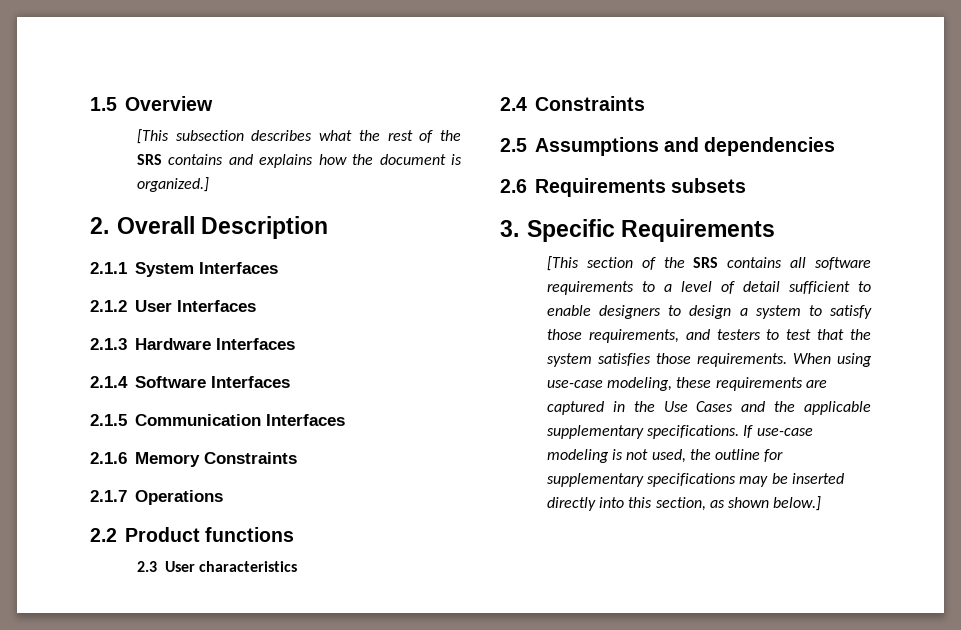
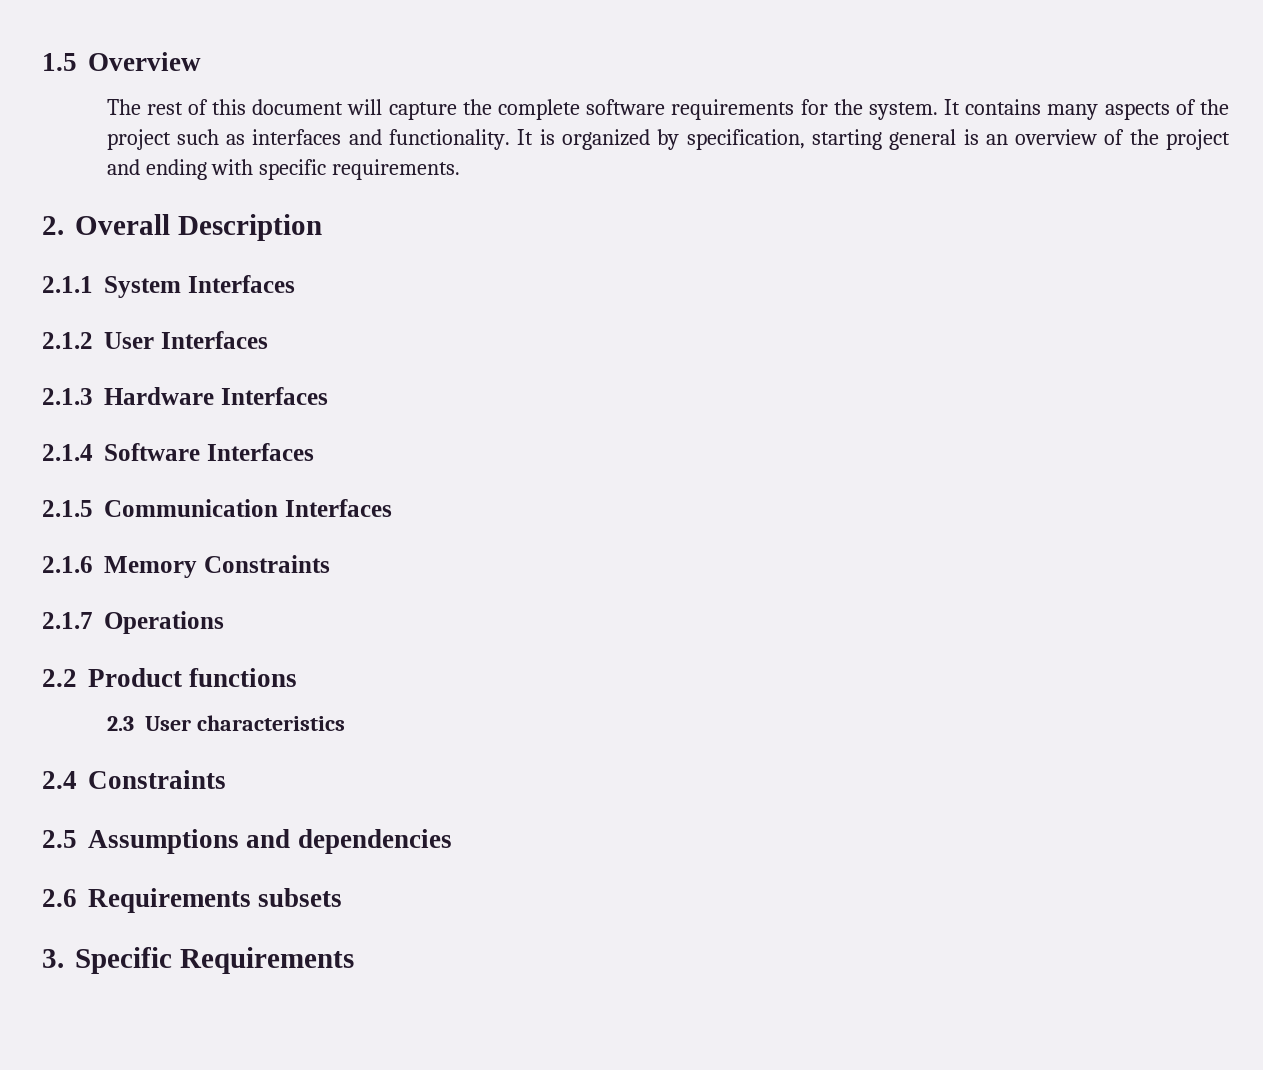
[136,129,461,144] [136,154,462,168] [136,177,209,192] [This subsection describes what the rest of the SRS contains and explains how the document is organized.] -> [106,99,1230,120] [106,129,1231,150] [106,159,461,180] The rest of this document will capture the complete software requirements for the system. It contains many aspects of the project such as interfaces and functionality. It is organized by specification, starting general is an overview of the project and ending with specific requirements.
[546,256,871,271] [546,281,871,295] [546,305,872,319] [546,329,871,343] [546,353,872,367] [546,377,827,391] [546,401,871,415] [546,425,813,439] [546,449,784,463] [546,473,844,487] [546,496,822,511] // [This section of the SRS contains all software requirements to a level of detail sufficient to enable designers to design a system to satisfy those requirements, and testers to test that the system satisfies those requirements. When using use-case modeling, these requirements are captured in the Use Cases and the applicable supplementary specifications. If use-case modeling is not used, the outline for supplementary specifications may be inserted directly into this section, as shown below.] -> (354, 960) none

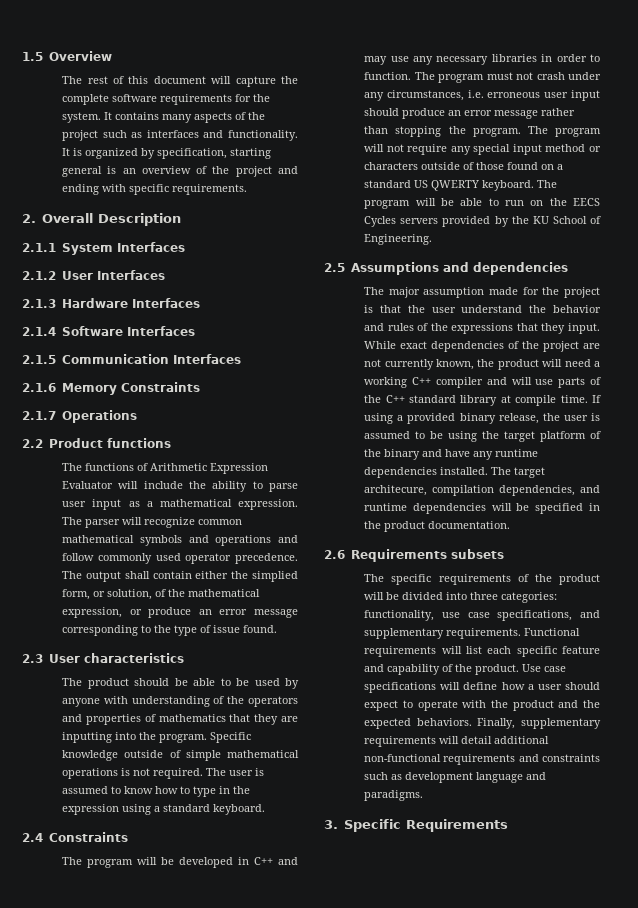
[106,715,345,731] [42,770,226,789] [42,829,452,854] [42,888,343,913] 2.3 User characteristics // 2.4 Constraints // 2.5 Assumptions and dependencies // 2.6 Requirements subsets -> [62,463,269,474] [62,481,298,492] [62,499,298,510] [62,517,243,528] [62,535,298,546] [62,553,298,564] [62,571,298,582] [62,589,261,600] [62,607,298,618] [62,625,278,636] [22,653,184,663] [62,678,300,689] [62,696,298,707] [62,714,298,725] [62,732,252,743] [62,750,299,761] [62,768,265,779] [62,786,251,797] [62,804,266,815] [22,832,128,842] [62,857,298,868] [364,54,600,65] [364,72,601,83] [364,90,600,101] [364,108,576,119] [364,126,601,137] [364,144,601,155] [364,162,564,170] [364,180,558,191] [364,198,601,209] [364,216,601,227] [364,234,433,245] [324,262,568,275] [364,287,600,298] [364,305,601,313] [364,323,600,334] [364,341,600,352] [364,359,600,370] [364,377,601,388] [364,395,601,406] [364,413,600,424] [364,431,601,442] [364,449,539,460] [364,467,546,478] [364,485,600,496] [364,503,600,514] [364,521,511,532] [324,549,504,562] [364,574,600,585] [364,592,558,603] [364,610,600,621] [364,628,581,639] [364,646,600,657] [364,664,567,675] [364,682,600,693] [364,700,600,711] [364,718,601,729] [364,736,550,747] [364,754,600,765] [364,772,547,783] [364,790,424,801] The functions of Arithmetic Expression Evaluator will include the ability to parse user input as a mathematical expression. The parser will recognize common mathematical symbols and operations and follow commonly used operator precedence. The output shall contain either the simplied form, or solution, of the mathematical expression, or produce an error message corresponding to the type of issue found. // 2.3 User characteristics // The product should be able to be used by anyone with understanding of the operators and properties of mathematics that they are inputting into the program. Specific knowledge outside of simple mathematical operations is not required. The user is assumed to know how to type in the expression using a standard keyboard. // 2.4 Constraints // The program will be developed in C++ and may use any necessary libraries in order to function. The program must not crash under any circumstances, i.e. erroneous user input should produce an error message rather than stopping the program. The program will not require any special input method or characters outside of those found on a standard US QWERTY keyboard. The program will be able to run on the EECS Cycles servers provided by the KU School of Engineering. // 2.5 Assumptions and dependencies // The major assumption made for the project is that the user understand the behavior and rules of the expressions that they input. While exact dependencies of the project are not currently known, the product will need a working C++ compiler and will use parts of the C++ standard library at compile time. If using a provided binary release, the user is assumed to be using the target platform of the binary and have any runtime dependencies installed. The target architecure, compilation dependencies, and runtime dependencies will be specified in the product documentation. // 2.6 Requirements subsets // The specific requirements of the product will be divided into three categories: functionality, use case specifications, and supplementary requirements. Functional requirements will list each specific feature and capability of the product. Use case specifications will define how a user should expect to operate with the product and the expected behaviors. Finally, supplementary requirements will detail additional non-functional requirements and constraints such as development language and paradigms.

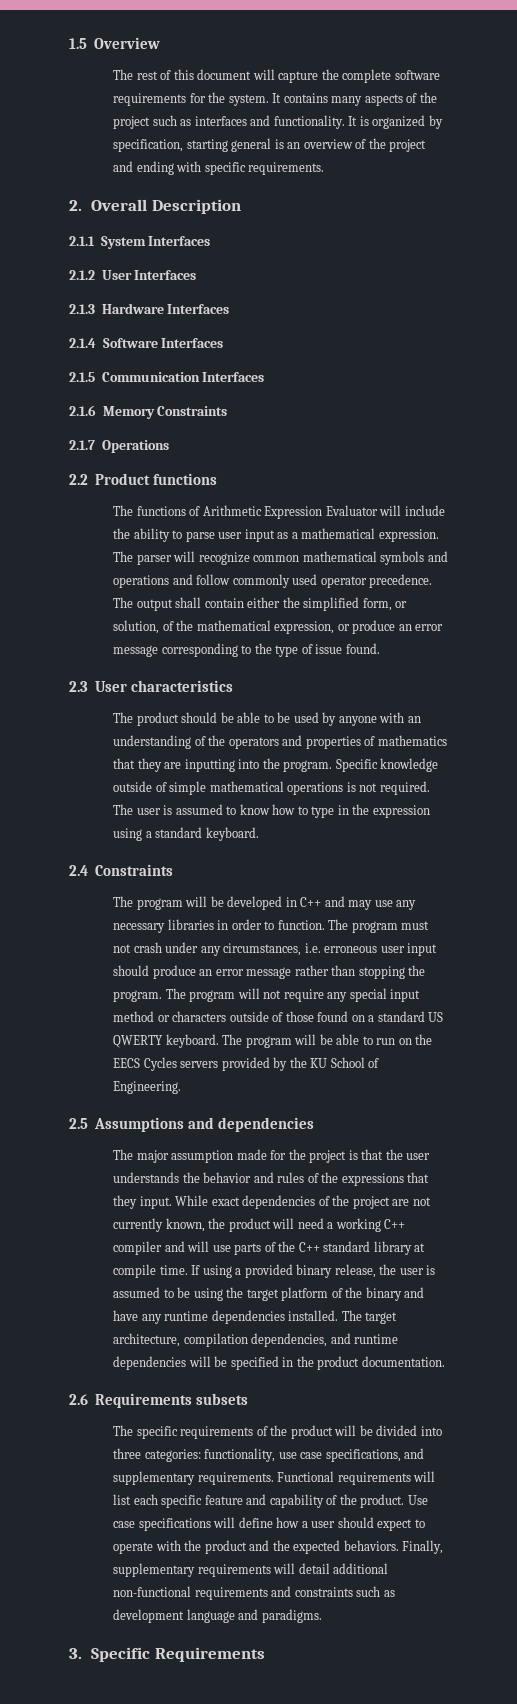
[252,571,298,582] simplied -> [303,597,360,611] simplified
(128, 700) none -> [407,716,421,723] an
[461,305,523,313] understand -> [113,1172,180,1183] understands
[364,485,428,496] architecure, -> [113,1333,181,1347] architecture,

